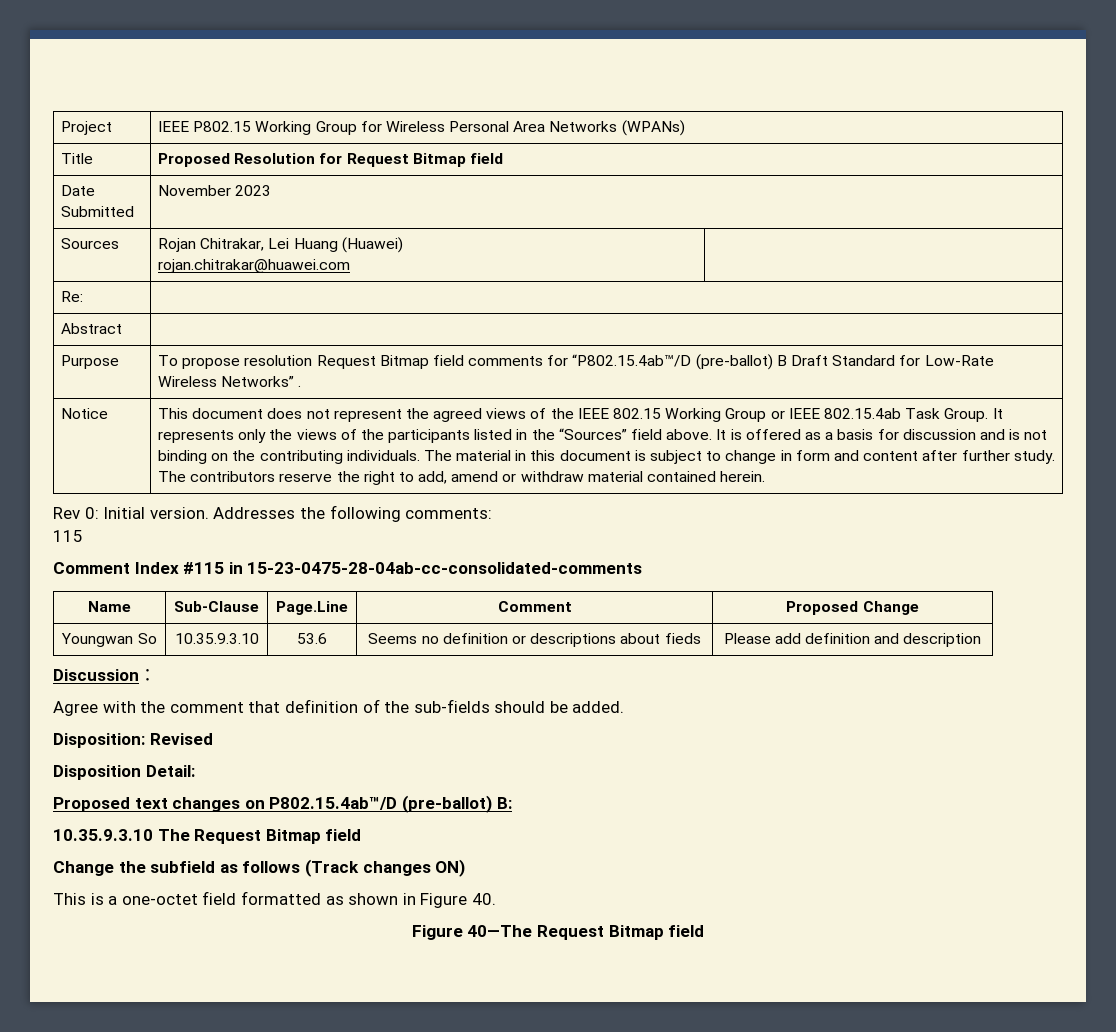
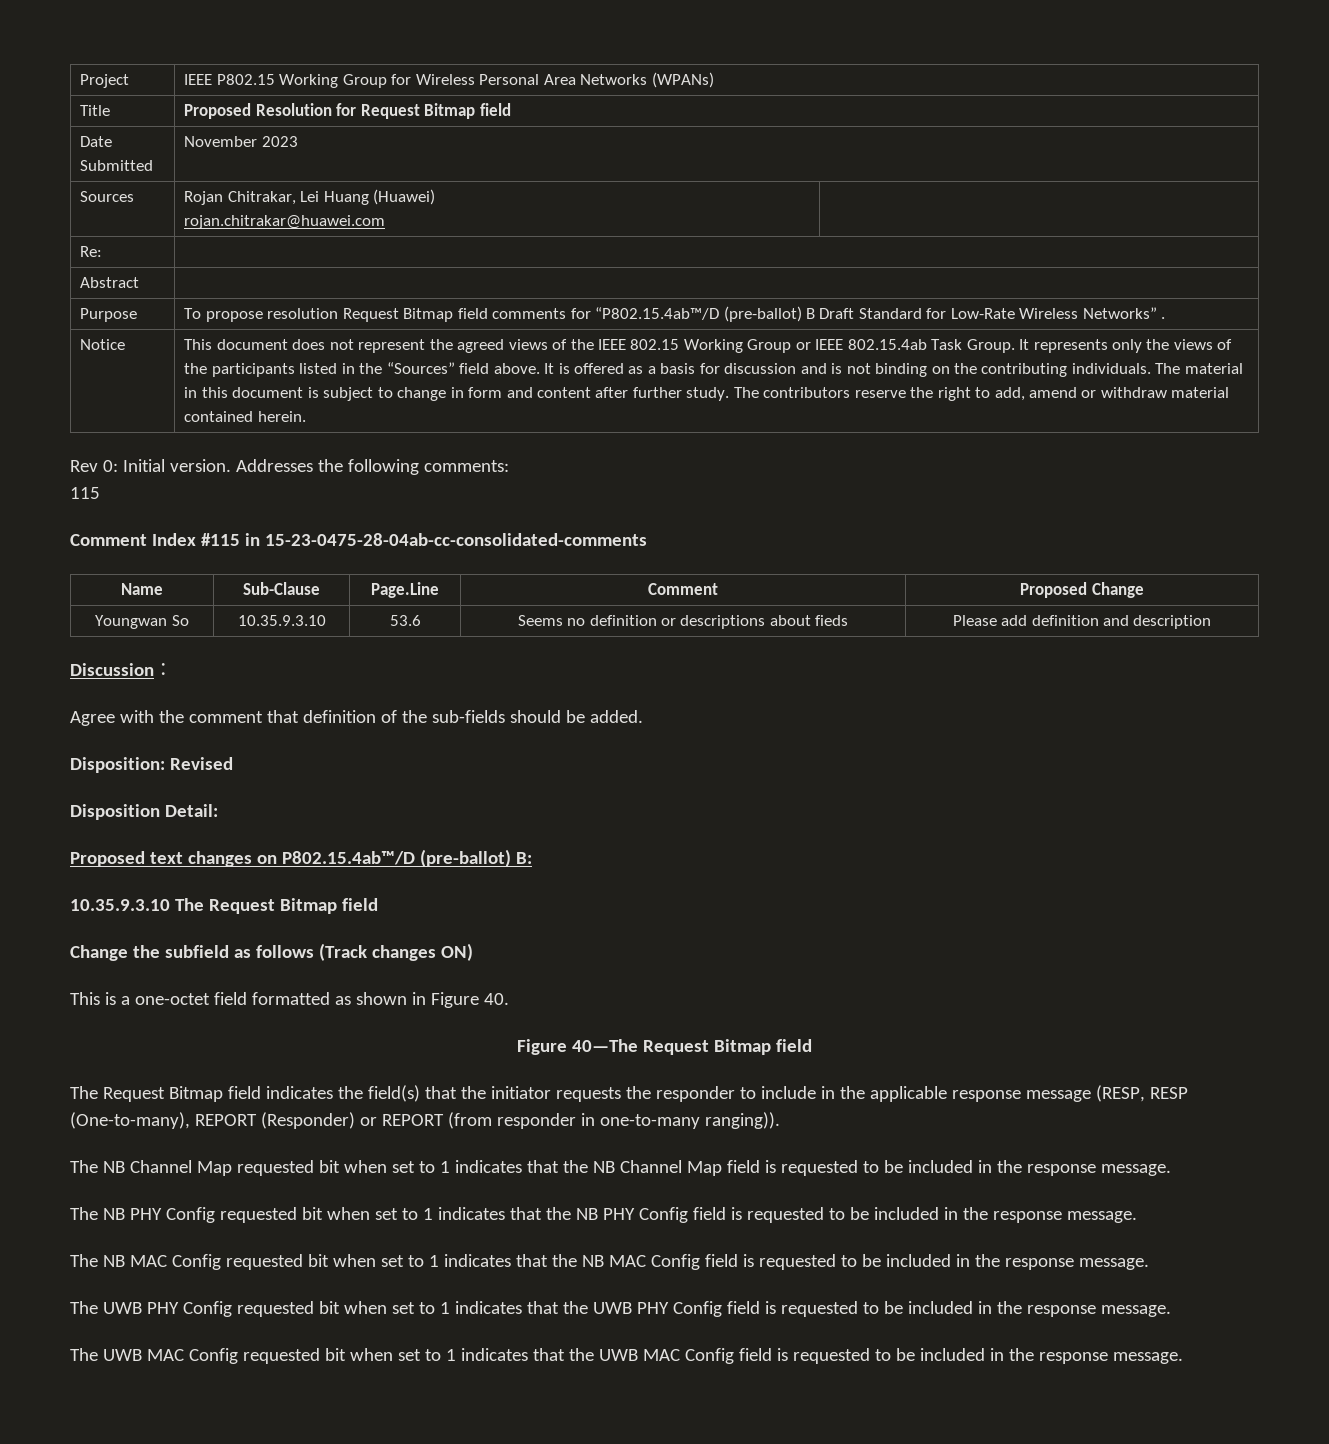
(705, 931) none -> [70,1085,1188,1102] [70,1112,780,1129] [70,1160,1171,1176] [70,1207,1137,1223] [70,1254,1149,1270] [70,1301,1171,1317] [70,1348,1183,1364] // The Request Bitmap field indicates the field(s) that the initiator requests the responder to include in the applicable response message (RESP, RESP (One-to-many), REPORT (Responder) or REPORT (from responder in one-to-many ranging)). // The NB Channel Map requested bit when set to 1 indicates that the NB Channel Map field is requested to be included in the response message. // The NB PHY Config requested bit when set to 1 indicates that the NB PHY Config field is requested to be included in the response message. // The NB MAC Config requested bit when set to 1 indicates that the NB MAC Config field is requested to be included in the response message. // The UWB PHY Config requested bit when set to 1 indicates that the UWB PHY Config field is requested to be included in the response message. // The UWB MAC Config requested bit when set to 1 indicates that the UWB MAC Config field is requested to be included in the response message.

